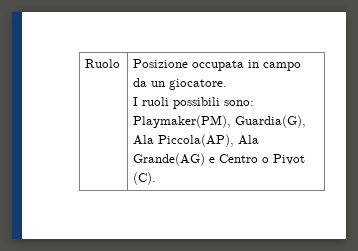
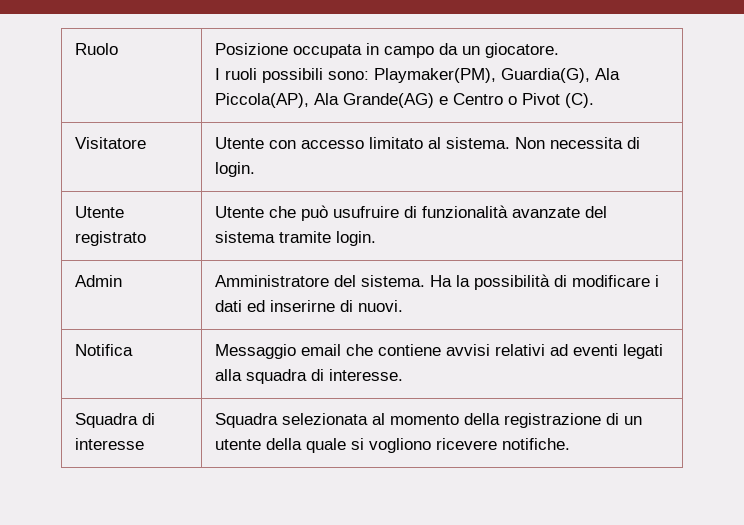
(157, 178) none -> [75,137,147,149] [215,137,641,149] [215,162,256,177] [75,206,125,218] [75,231,147,246] [215,205,608,221] [215,231,377,246] [75,275,123,287] [215,274,660,290] [215,300,404,312] [75,344,134,356] [215,344,664,359] [215,369,404,384] [75,413,156,428] [75,438,145,450] [215,413,643,428] [215,438,571,453] // Visitatore | Utente con accesso limitato al sistema. Non necessita di login. // Utente registrato | Utente che può usufruire di funzionalità avanzate del sistema tramite login. // Admin | Amministratore del sistema. Ha la possibilità di modificare i dati ed inserirne di nuovi. // Notifica | Messaggio email che contiene avvisi relativi ad eventi legati alla squadra di interesse. // Squadra di interesse | Squadra selezionata al momento della registrazione di un utente della quale si vogliono ricevere notifiche.

